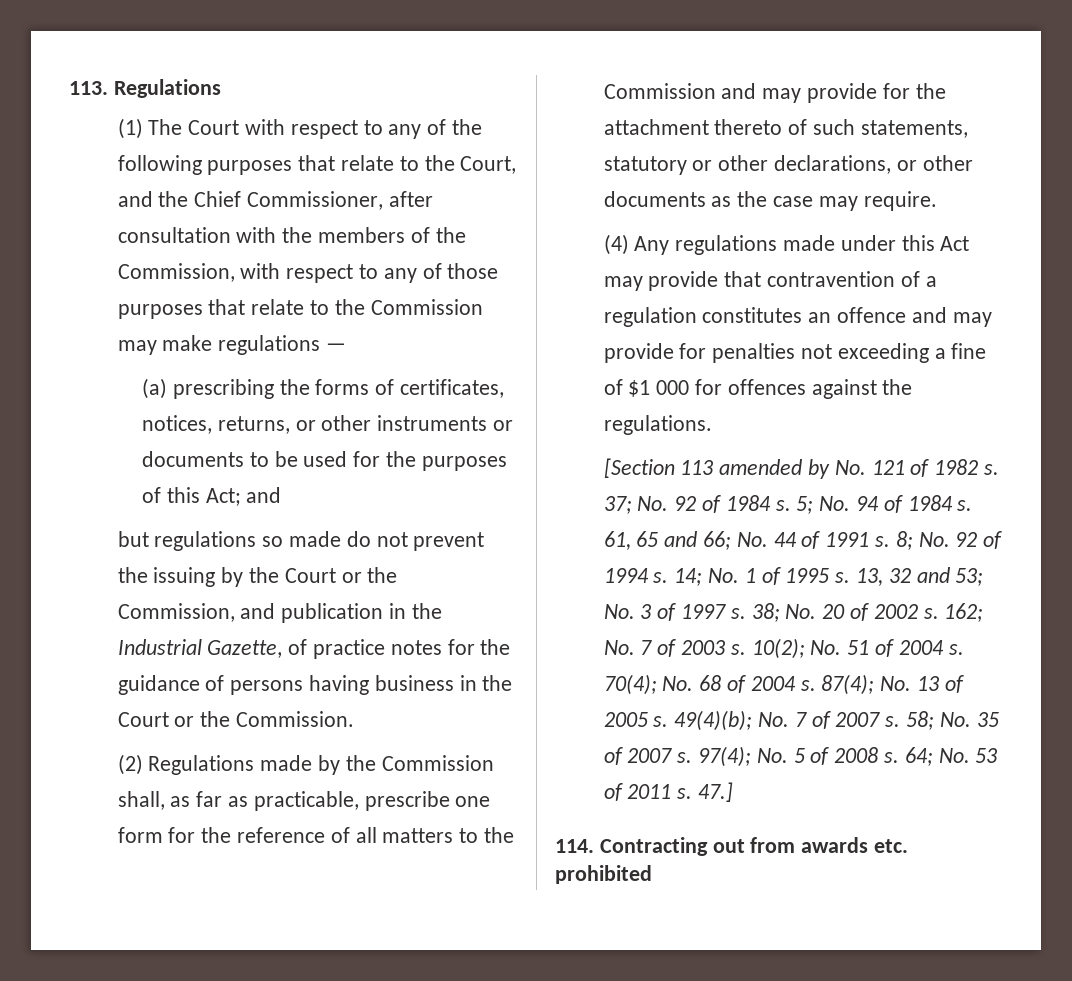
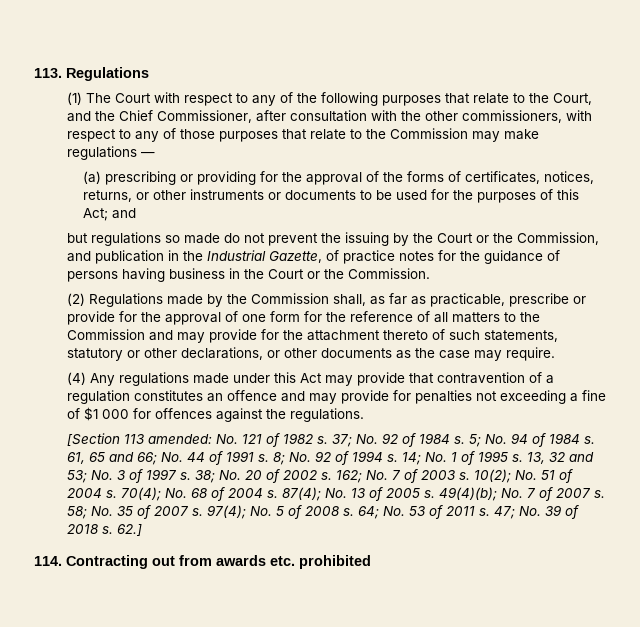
[318,227,466,243] [117,263,235,282] members of the Commission, -> [424,110,562,123] other commissioners,
(274, 389) none -> [180,171,380,185] or providing for the approval of
(450, 801) none -> [572,296,586,304] [66,311,238,325] or provide for the approval of
[719,459,831,479] amended by -> [147,434,212,444] amended:
[698,782,734,802] 47.] -> [493,505,579,519] [66,524,142,536] 47; No. 39 of 2018 s. 62.]

